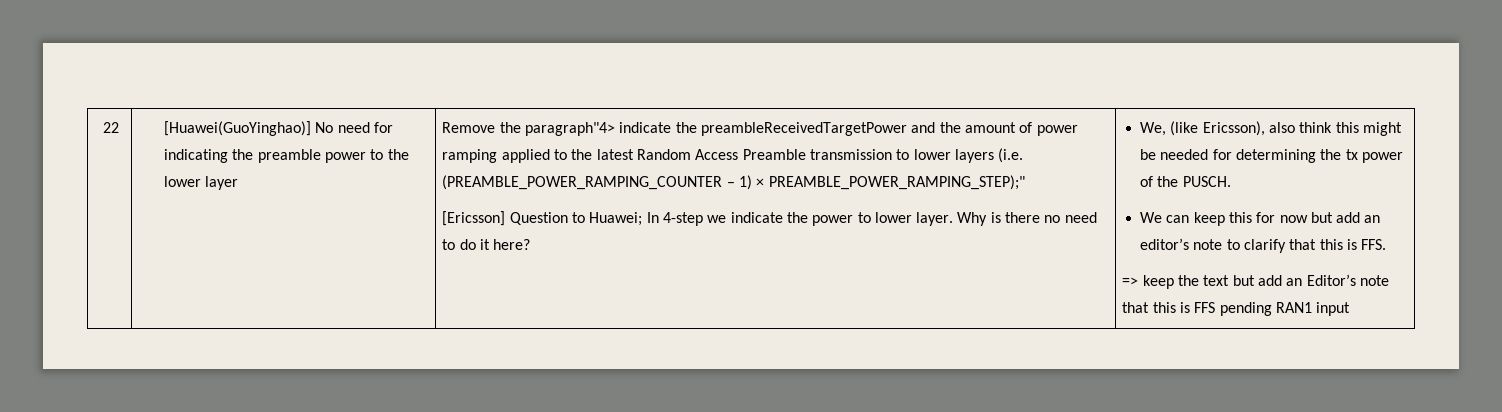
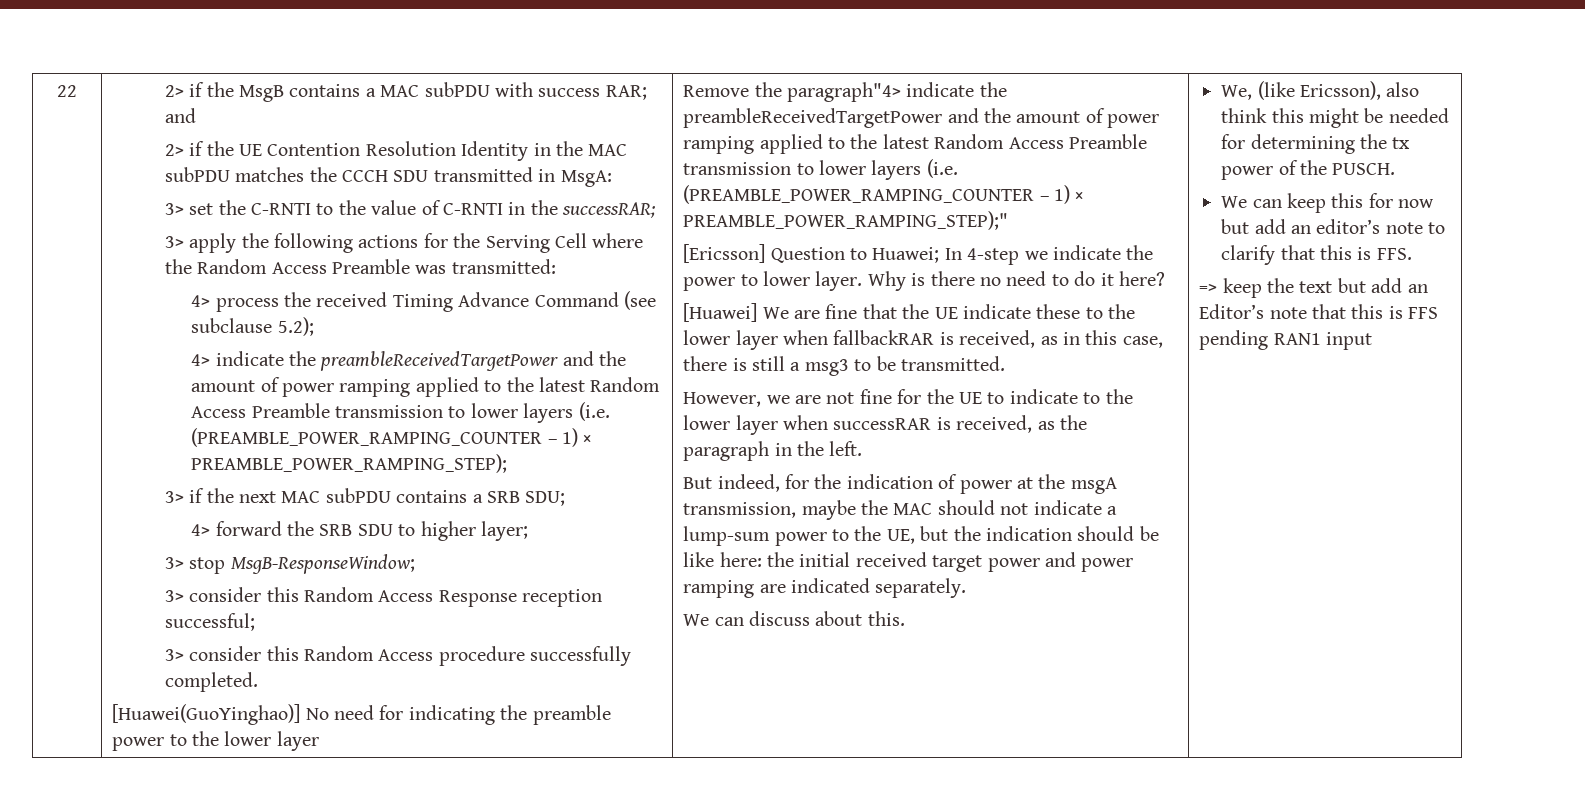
(120, 127) none -> [164,82,647,102] [164,108,196,123] [164,141,628,161] [164,167,612,187] [164,200,656,218] [164,233,644,253] [164,259,556,274] [191,291,657,312] [191,317,314,336] [191,351,627,371] [191,377,661,397] [191,402,610,423] [191,428,592,447] [191,454,508,473] [164,488,566,506] [191,521,529,541] [164,554,415,574] [164,587,603,607] [164,613,255,631] [164,646,632,666] [164,672,258,692] 2> if the MsgB contains a MAC subPDU with success RAR; and // 2> if the UE Contention Resolution Identity in the MAC subPDU matches the CCCH SDU transmitted in MsgA: // 3> set the C-RNTI to the value of C-RNTI in the successRAR; // 3> apply the following actions for the Serving Cell where the Random Access Preamble was transmitted: // 4> process the received Timing Advance Command (see subclause 5.2); // 4> indicate the preambleReceivedTargetPower and the amount of power ramping applied to the latest Random Access Preamble transmission to lower layers (i.e. (PREAMBLE_POWER_RAMPING_COUNTER – 1) × PREAMBLE_POWER_RAMPING_STEP); // 3> if the next MAC subPDU contains a SRB SDU; // 4> forward the SRB SDU to higher layer; // 3> stop MsgB-ResponseWindow; // 3> consider this Random Access Response reception successful; // 3> consider this Random Access procedure successfully completed. //
(531, 244) none -> [683,303,1136,322] [683,330,1163,350] [683,356,1005,376] [683,389,1133,407] [683,415,1087,435] [683,441,863,461] [683,474,1117,494] [683,500,1117,520] [683,526,1159,546] [683,552,1134,572] [683,578,967,598] [683,611,905,626] // [Huawei] We are fine that the UE indicate these to the lower layer when fallbackRAR is received, as in this case, there is still a msg3 to be transmitted. // However, we are not fine for the UE to indicate to the lower layer when successRAR is received, as the paragraph in the left. // But indeed, for the indication of power at the msgA transmission, maybe the MAC should not indicate a lump-sum power to the UE, but the indication should be like here: the initial received target power and power ramping are indicated separately. // We can discuss about this.

